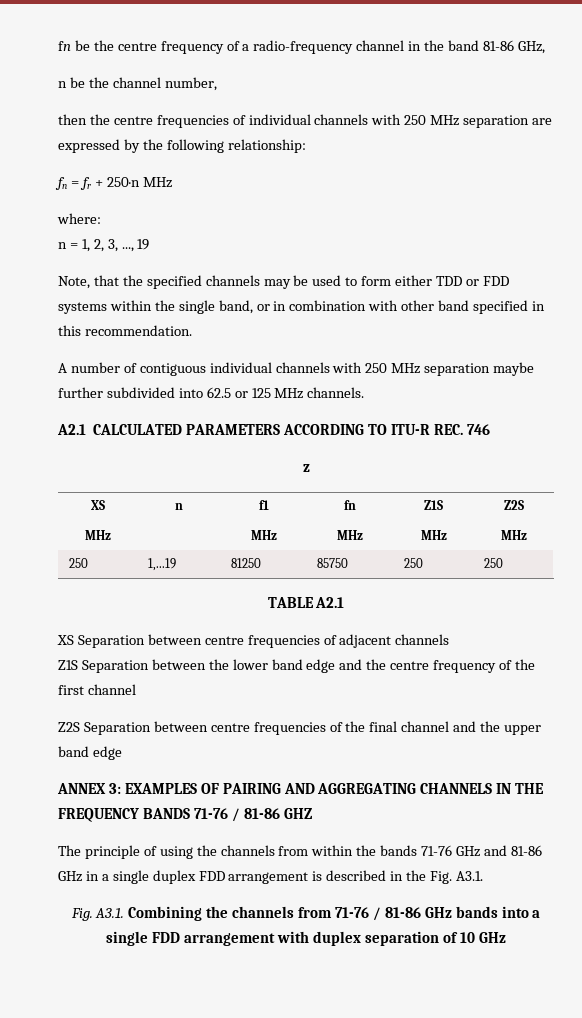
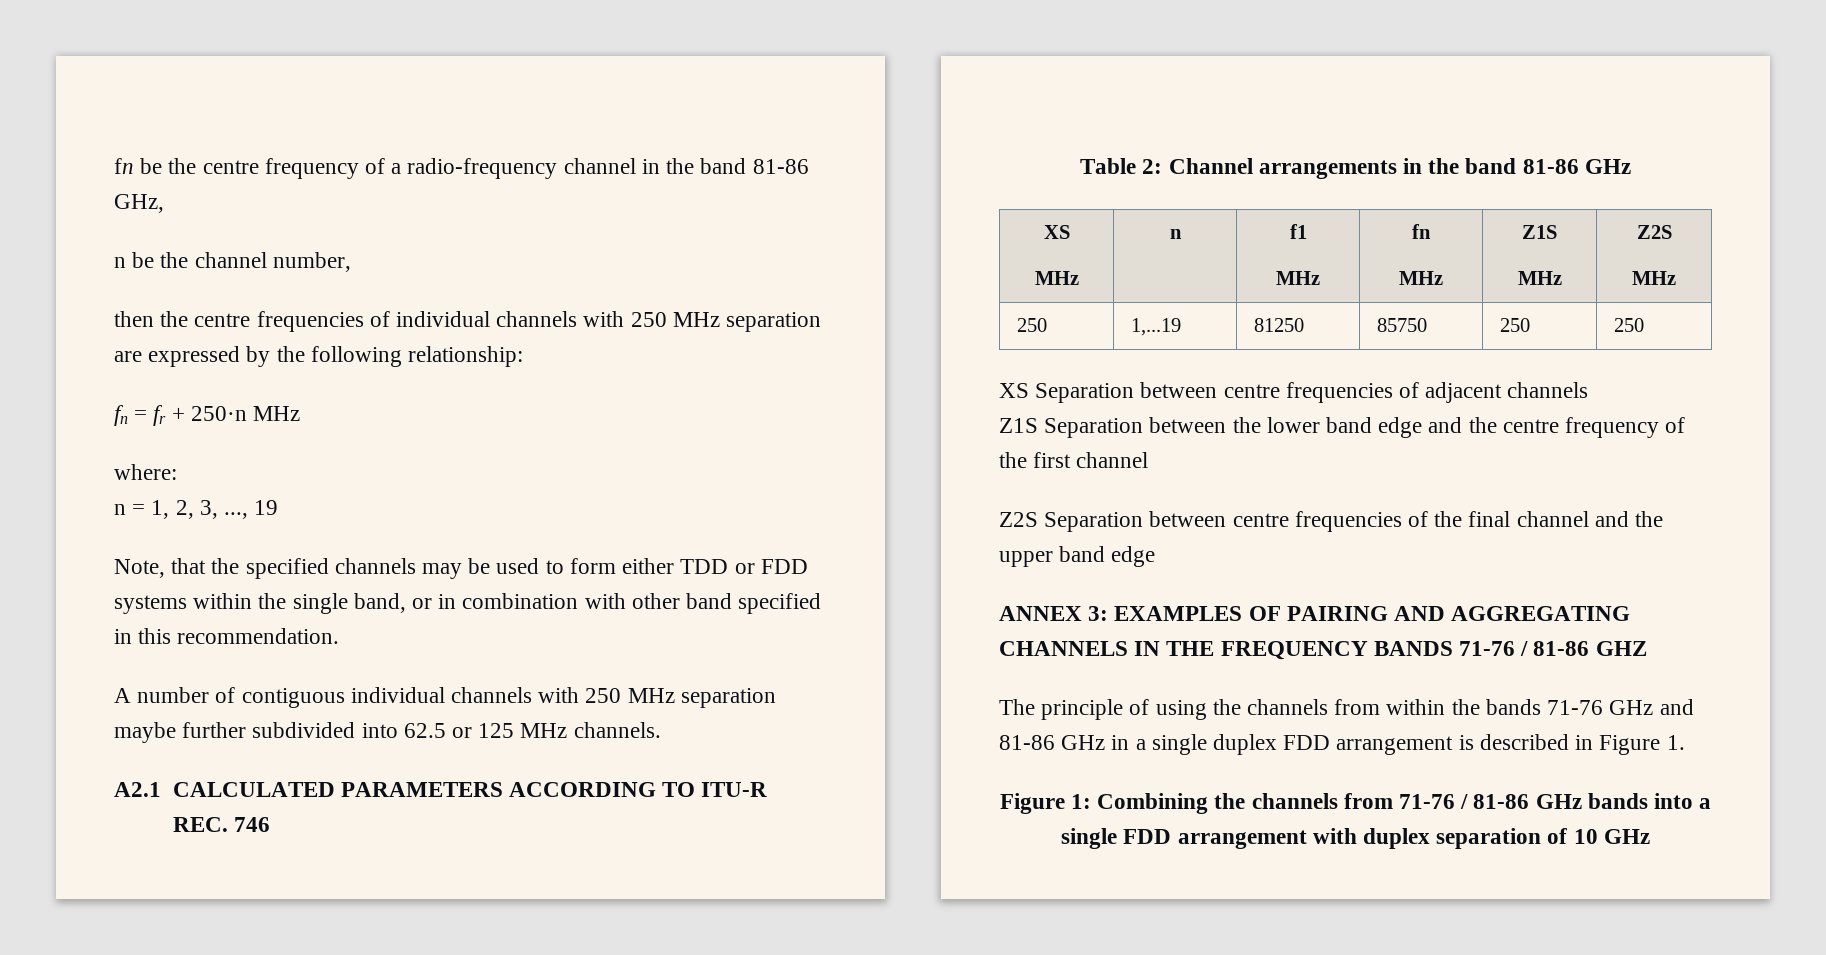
[302,464,310,472] z -> [1080,158,1631,179] Table 2: Channel arrangements in the band 81-86 GHz
[267,597,345,608] // TABLE A2.1 -> (1645, 325) none
[406,870,483,884] [70,908,125,921] the Fig. A3.1. // Fig. A3.1. -> [1599,735,1685,755] [999,793,1091,814] Figure 1. // Figure 1:

